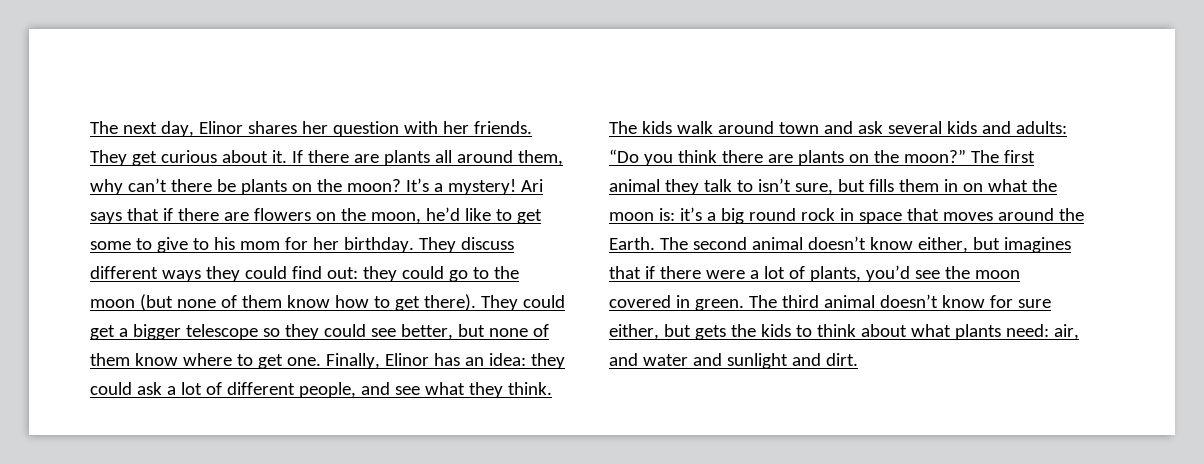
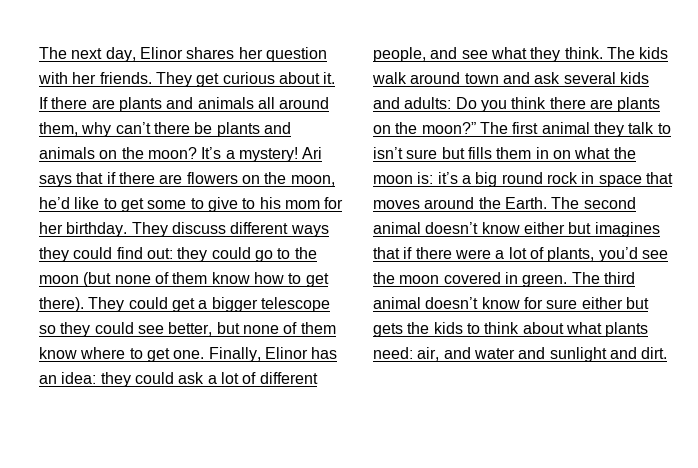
(430, 158) none -> [166,97,254,109] and animals
(287, 187) none -> [263,122,291,134] [39,147,95,159] and animals
[609,149,639,163] “Do -> [455,97,477,109] Do
[794,183,833,195] sure, -> [406,149,438,159] sure
[917,237,968,253] either, -> [523,222,565,234] either
[609,324,659,340] either, -> [581,297,623,309] either

